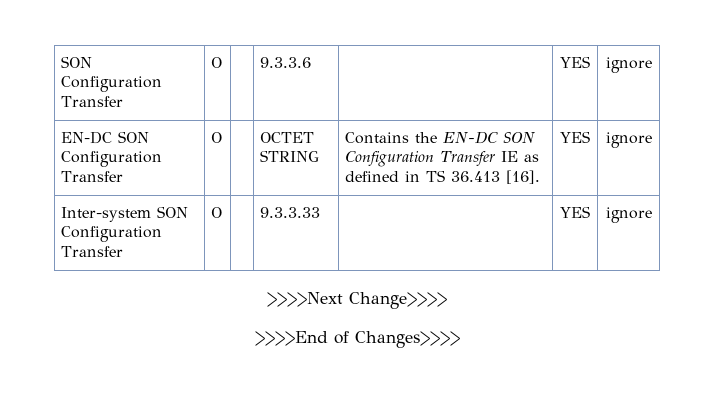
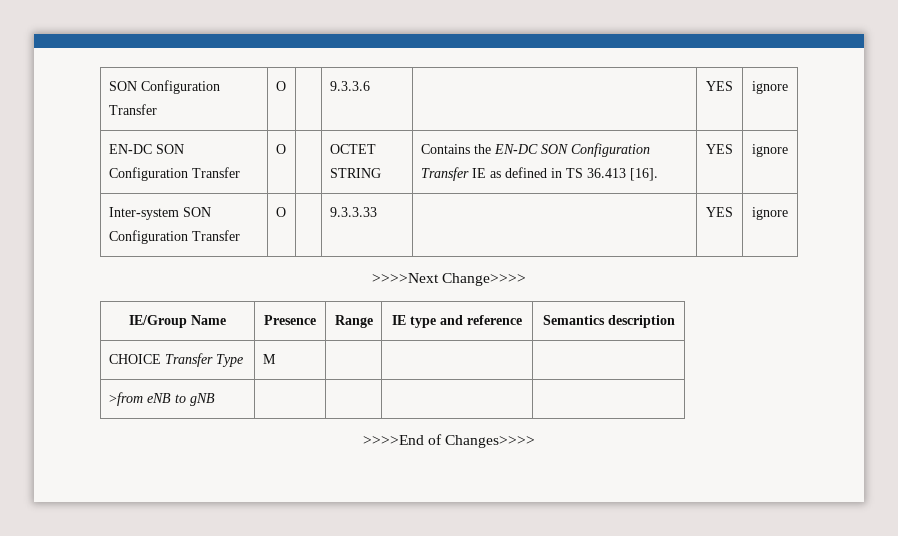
(447, 300) none -> [129,315,226,328] [264,315,316,325] [334,315,373,328] [392,315,522,328] [542,315,675,328] [108,353,243,367] [262,354,276,364] [108,392,215,406] // IE/Group Name | Presence | Range | IE type and reference | Semantics description // CHOICE Transfer Type | M | | | // >from eNB to gNB | | | |

